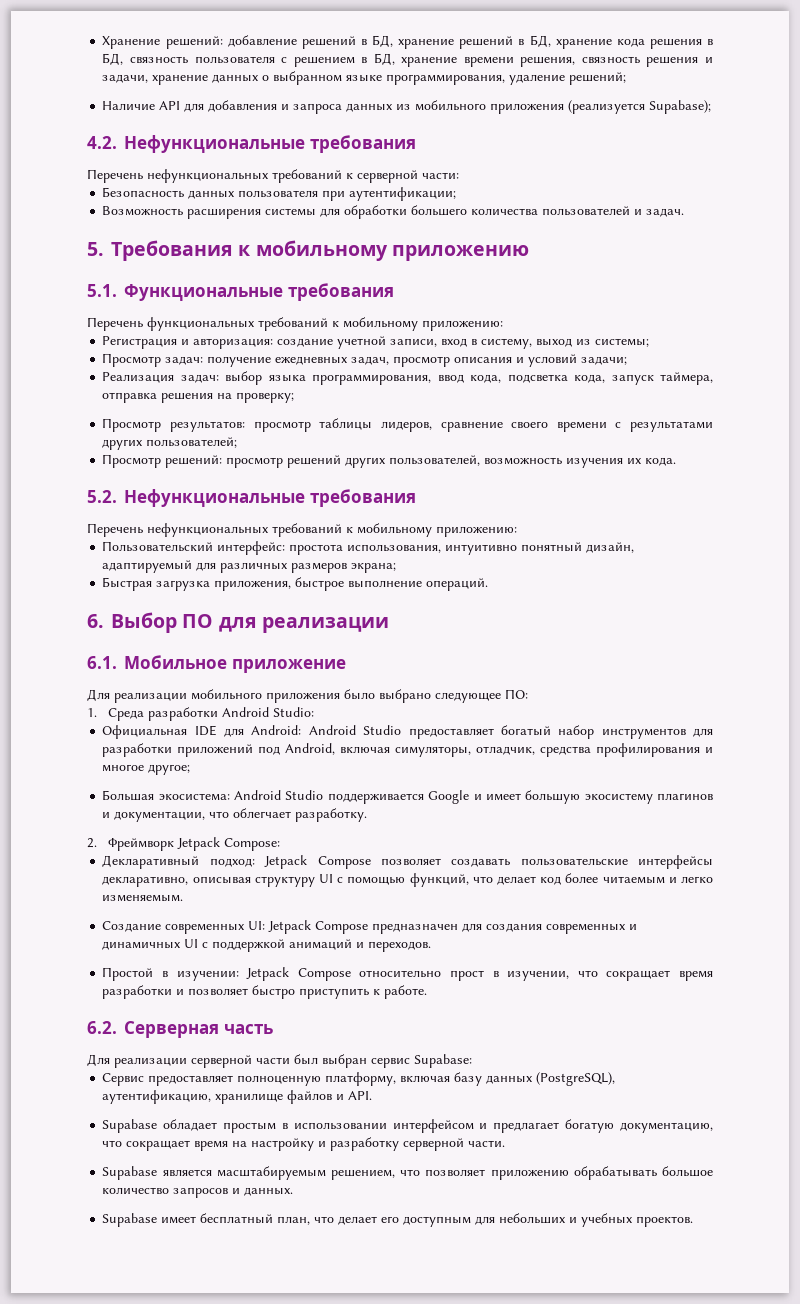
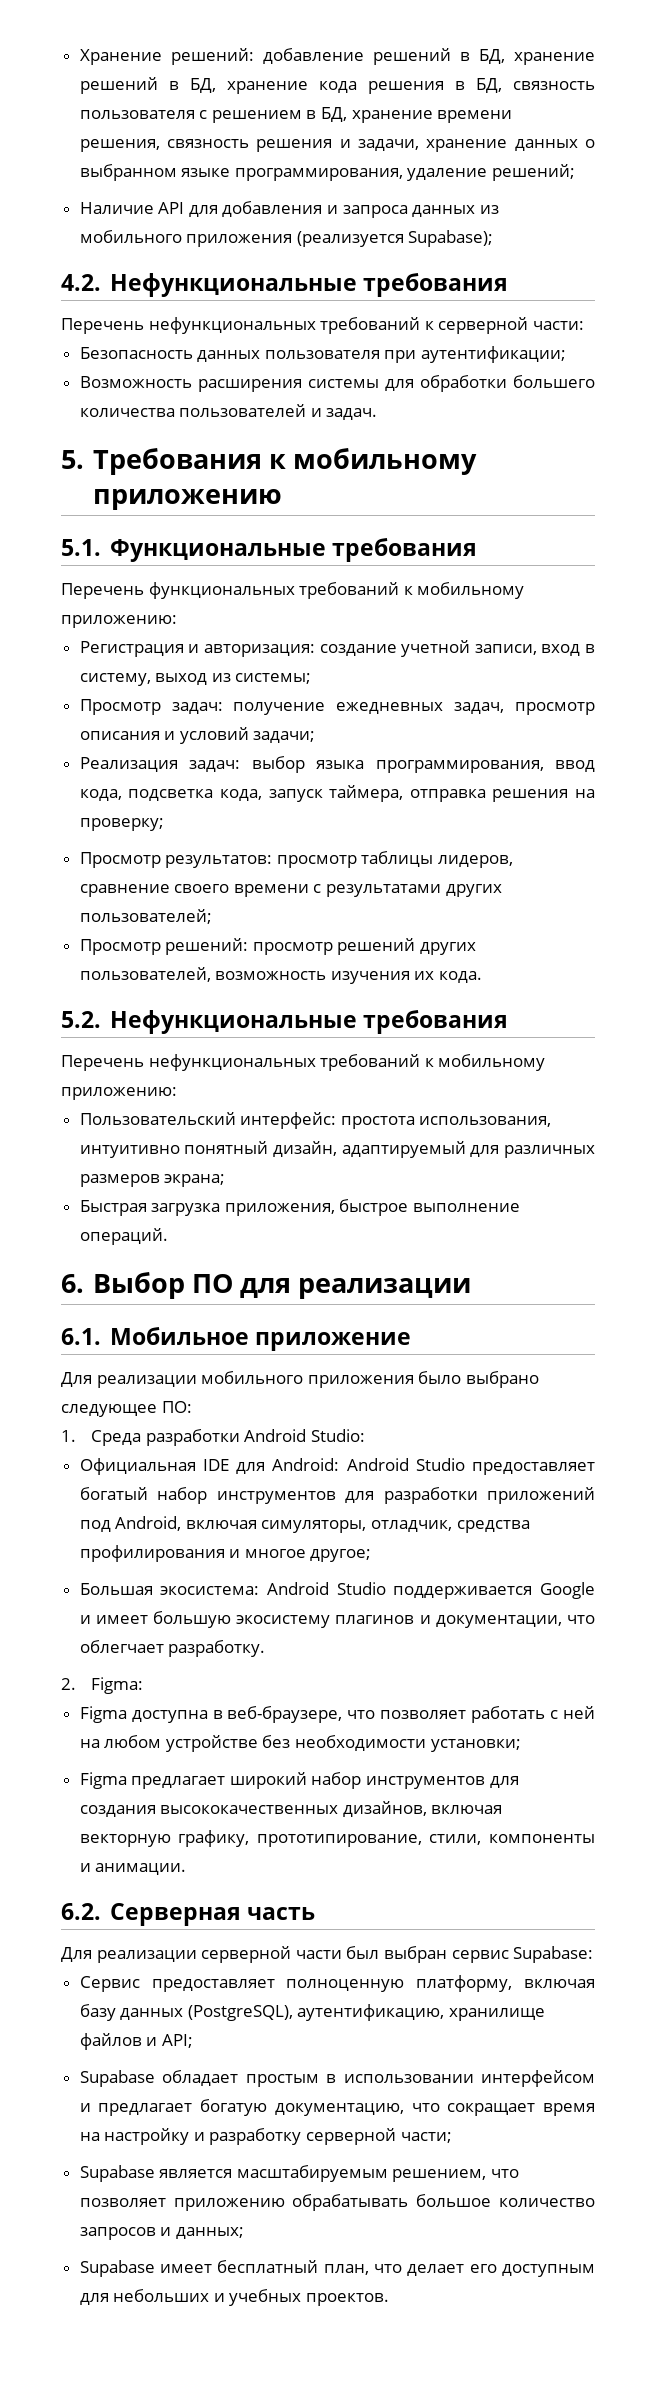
[107,837,280,851] [102,855,713,869] [102,873,713,887] [102,895,184,902] [102,920,638,934] [102,939,432,952] [102,967,714,981] [102,985,428,999] Фреймворк Jetpack Compose: // Декларативный подход: Jetpack Compose позволяет создавать пользовательские интерфейсы декларативно, описывая структуру UI с помощью функций, что делает код более читаемым и легко изменяемым. // Создание современных UI: Jetpack Compose предназначен для создания современных и динамичных UI с поддержкой анимаций и переходов. // Простой в изучении: Jetpack Compose относительно прост в изучении, что сокращает время разработки и позволяет быстро приступить к работе. -> [91,1677,144,1694] [79,1706,595,1723] [79,1735,521,1752] [79,1772,519,1789] [79,1801,503,1817] [79,1830,595,1847] [79,1863,187,1875] Figma: // Figma доступна в веб-браузере, что позволяет работать с ней на любом устройстве без необходимости установки; // Figma предлагает широкий набор инструментов для создания высококачественных дизайнов, включая векторную графику, прототипирование, стили, компоненты и анимации.
[348,1091,373,1100] API. -> [161,2034,193,2048] API;
[468,1140,506,1147] части. -> [400,2132,452,2143] части;
[244,1187,294,1196] данных. -> [175,2227,244,2239] данных;

